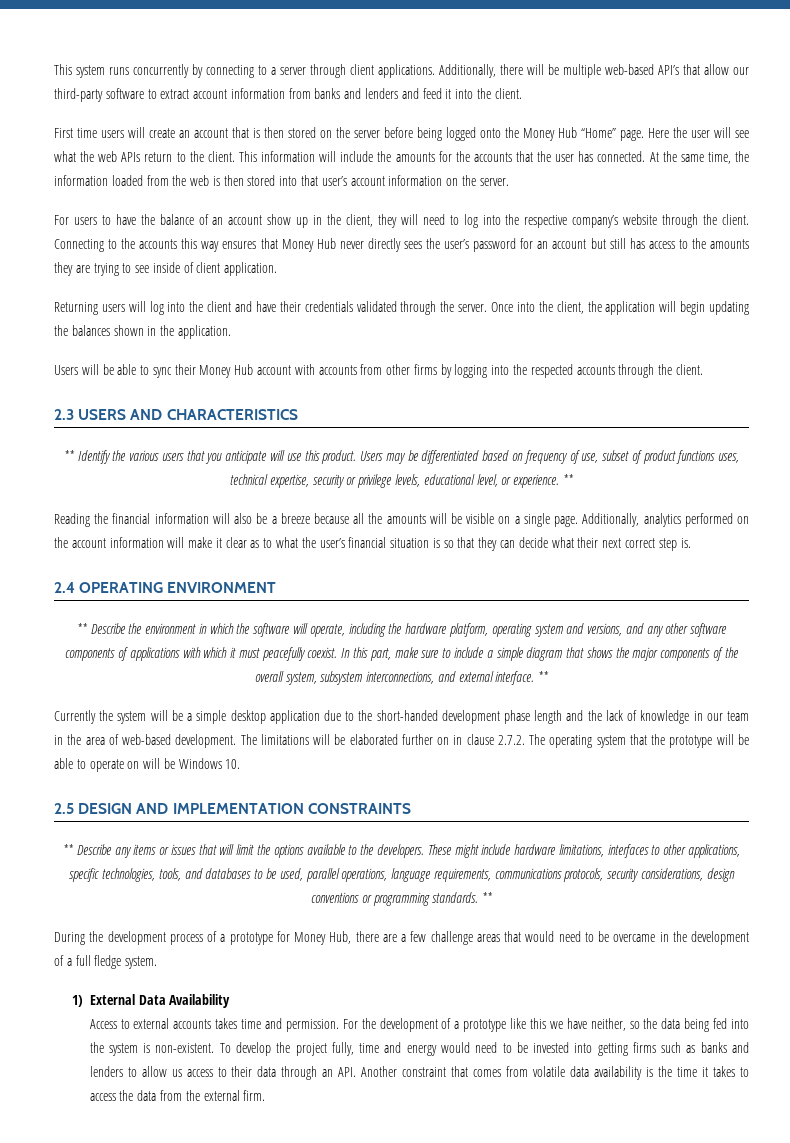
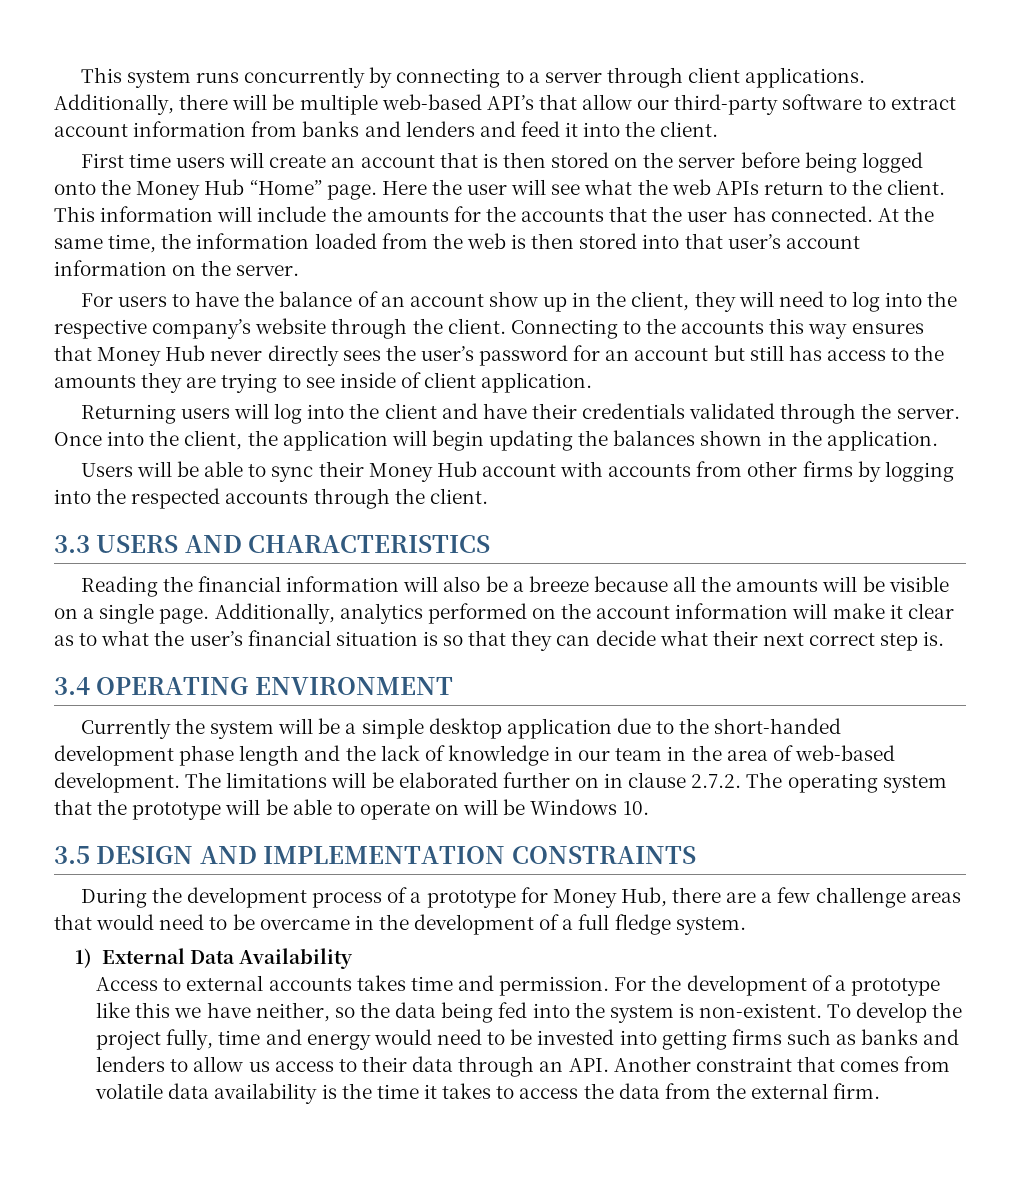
[54,409,74,420] 2.3 -> [54,535,90,553] 3.3
[63,450,740,464] [230,474,574,488] // ** Identify the various users that you anticipate will use this product. Users may be differentiated based on frequency of use, subset of product functions uses, technical expertise, security or privilege levels, educational level, or experience. ** -> (491, 544) none
[54,582,75,593] 2.4 -> [54,677,90,695] 3.4
[76,623,728,637] [65,647,739,661] [254,671,550,685] // ** Describe the environment in which the software will operate, including the hardware platform, operating system and versions, and any other software components of applications with which it must peacefully coexist. In this part, make sure to include a simple diagram that shows the major components of the overall system, subsystem interconnections, and external interface. ** -> (453, 686) none
[54,803,74,814] 2.5 -> [54,846,90,864] 3.5
[63,844,740,858] [69,868,735,882] [310,892,494,906] // ** Describe any items or issues that will limit the options available to the developers. These might include hardware limitations, interfaces to other applications, specific technologies, tools, and databases to be used, parallel operations, language requirements, communications protocols, security considerations, design conventions or programming standards. ** -> (696, 855) none

